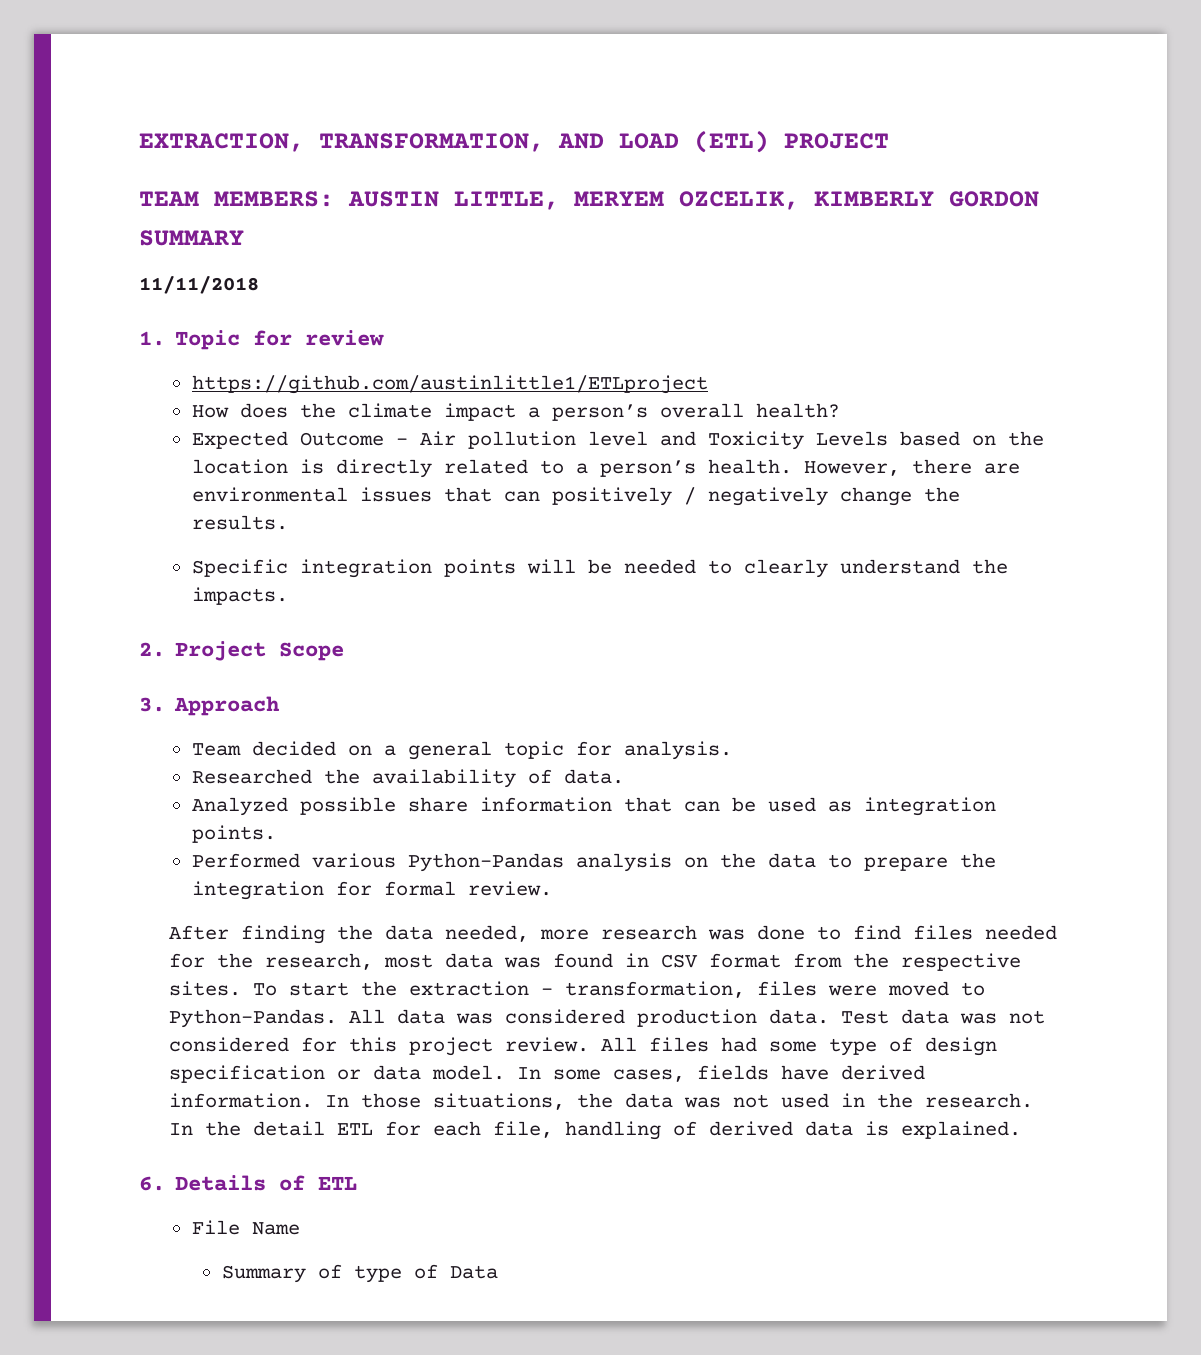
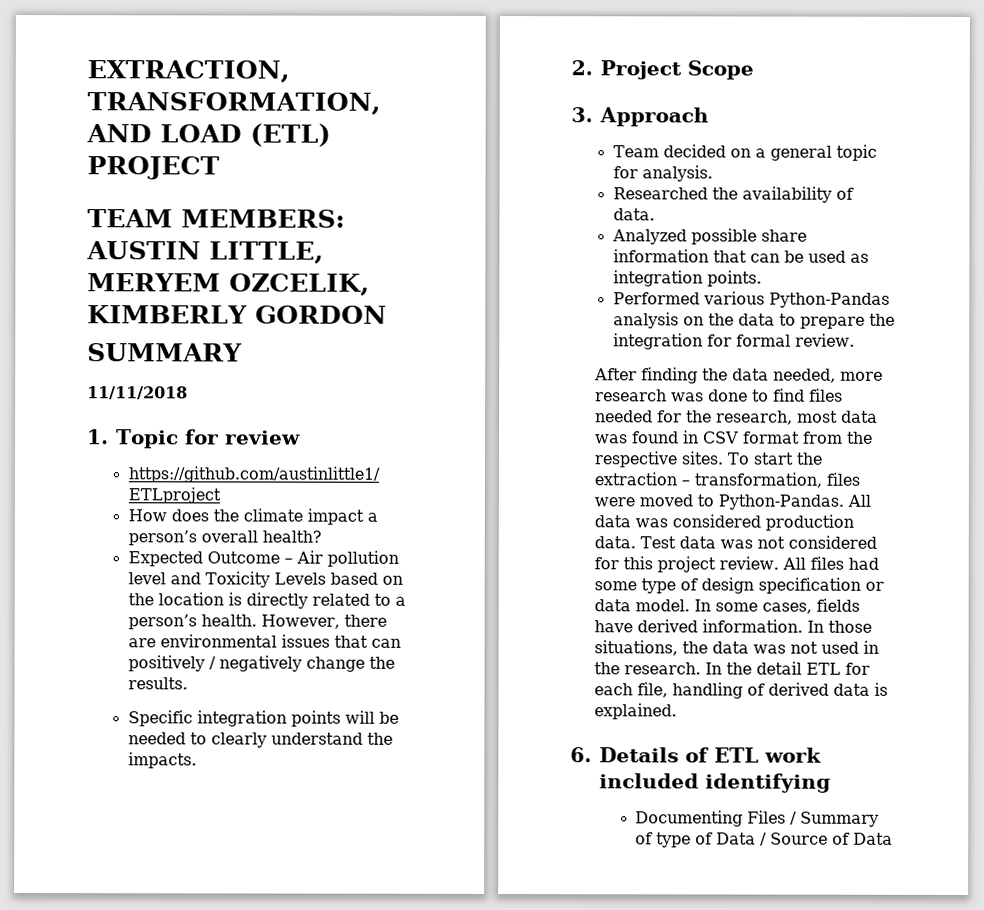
[191,1220,300,1235] // File Name // -> [764,747,822,763] [599,773,831,793] [635,810,798,827] work included identifying // Documenting Files /
(498, 1272) none -> [760,832,894,846] / Source of Data

